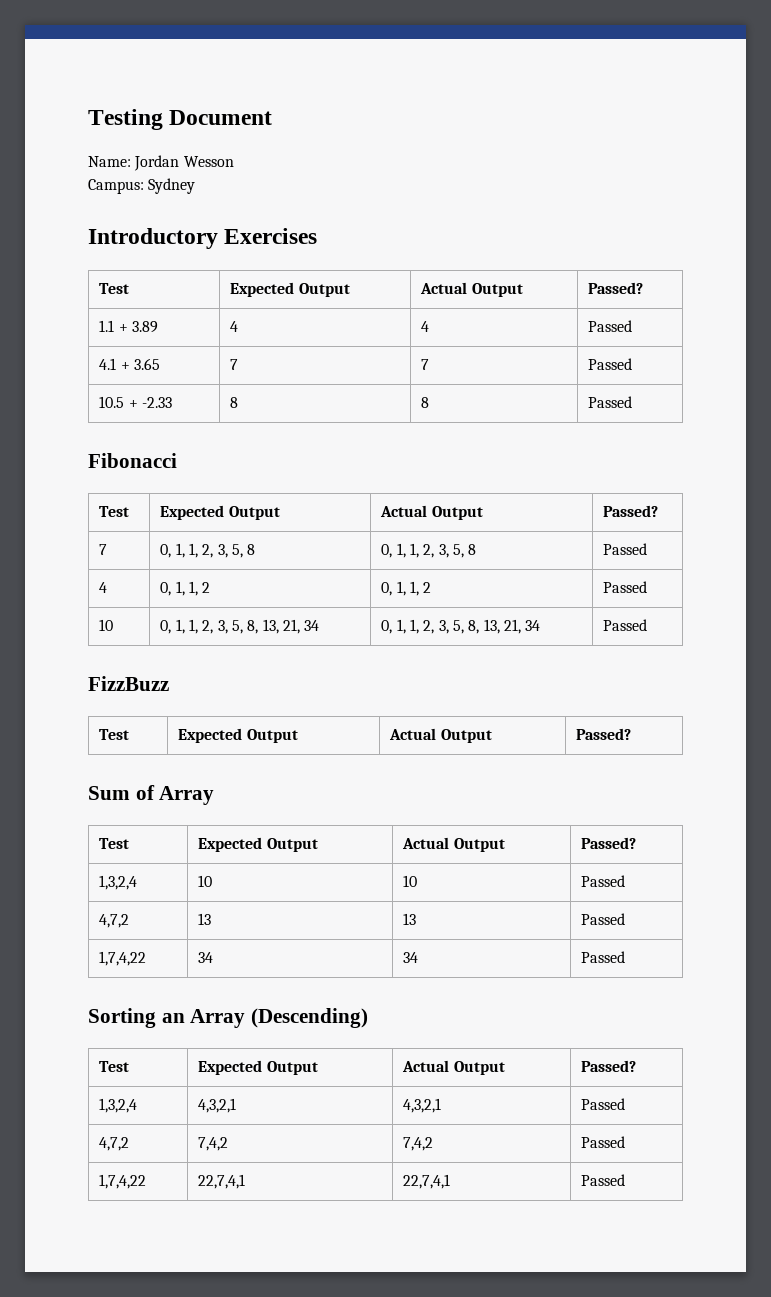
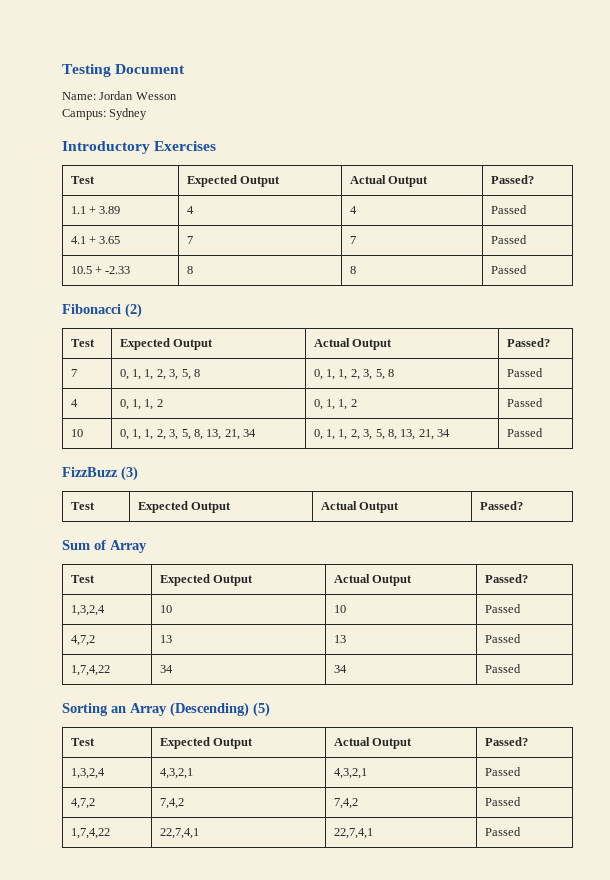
(177, 460) none -> [125,303,142,318] (2)
(169, 683) none -> [121,466,138,481] (3)
(369, 1018) none -> [253,702,270,717] (5)

